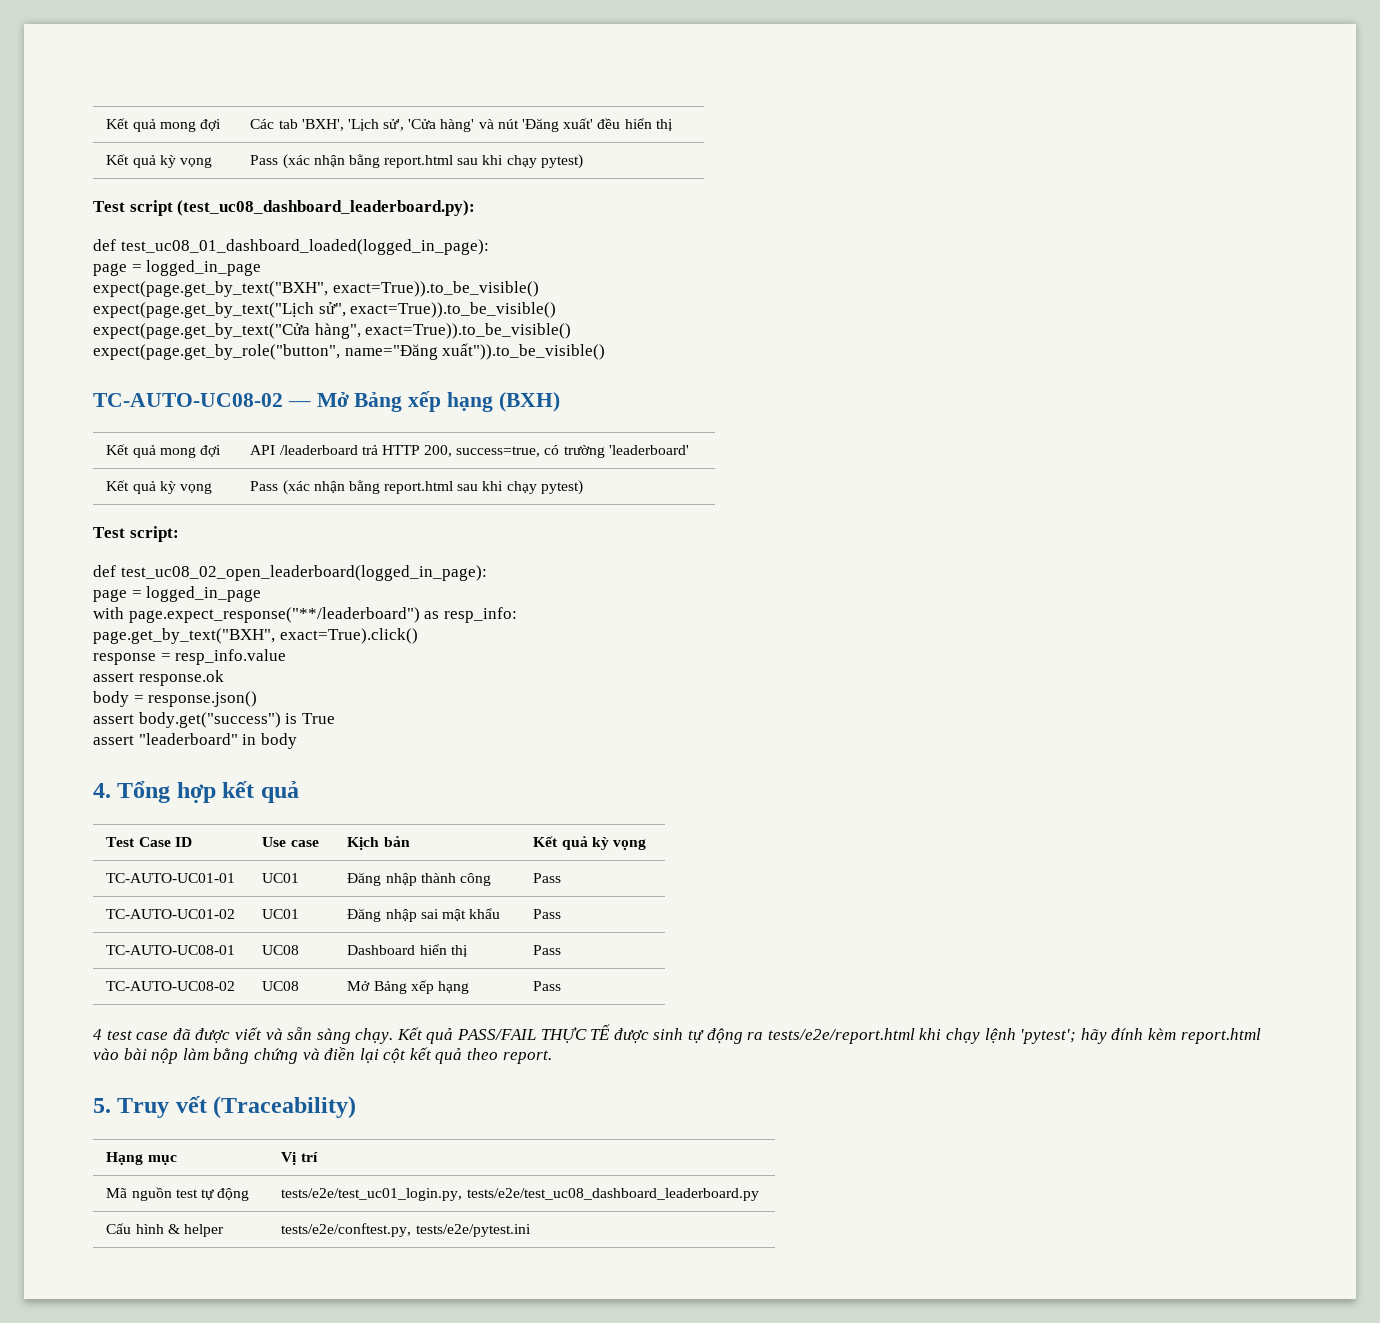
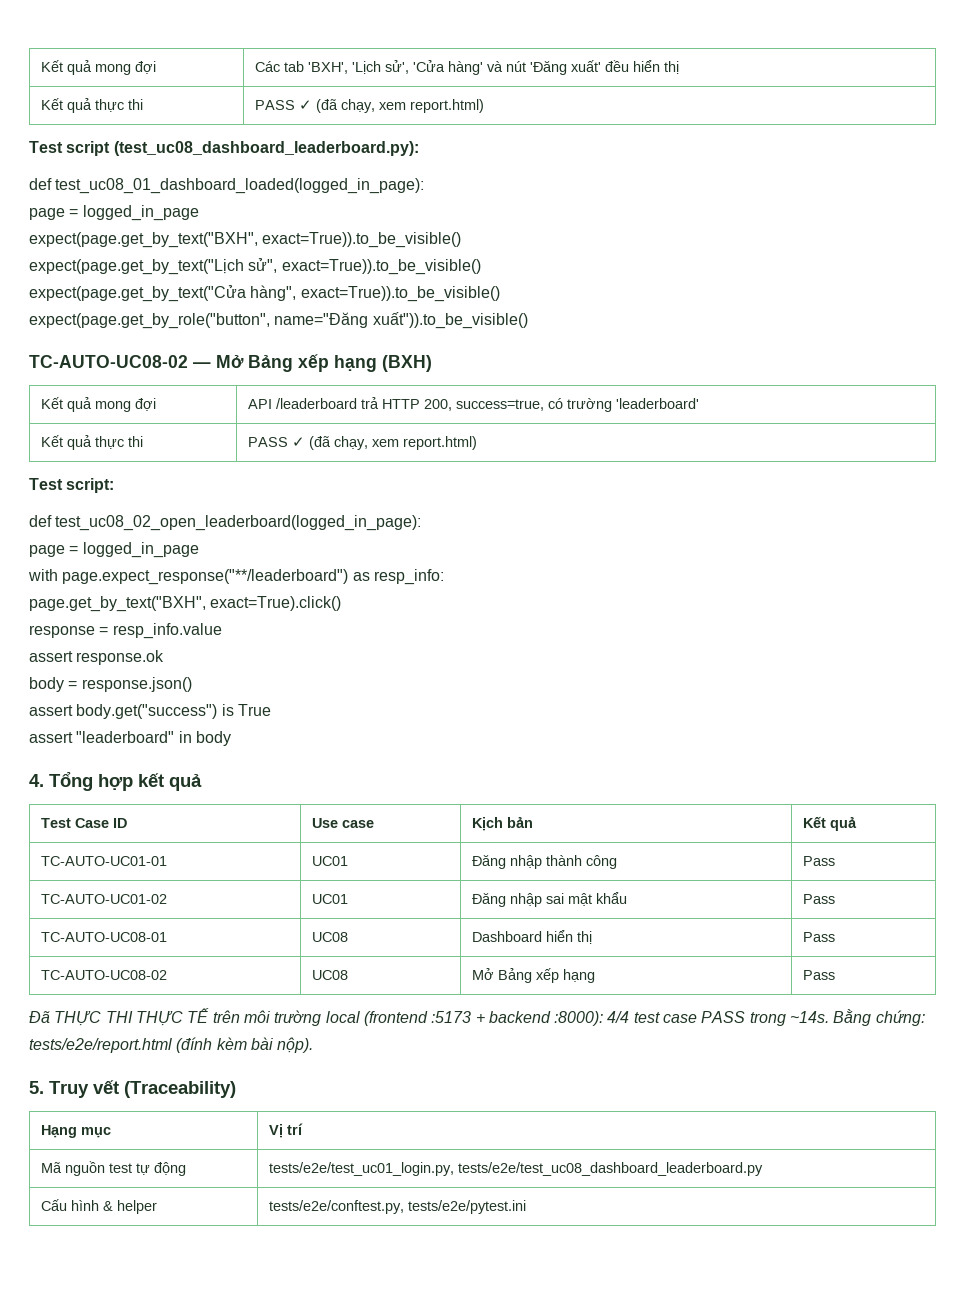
[159,155,212,168] [250,154,583,169] kỳ vọng | Pass (xác nhận bằng report.html sau khi chạy pytest) -> [95,99,144,112] [255,99,485,113] thực thi | PASS ✓ (đã chạy, xem report.html)
[159,481,212,494] [250,480,583,495] kỳ vọng | Pass (xác nhận bằng report.html sau khi chạy pytest) -> [95,436,144,449] [248,436,478,450] thực thi | PASS ✓ (đã chạy, xem report.html)
[591,837,646,850] kỳ vọng -> (858, 824) none
[93,1024,1261,1044] [93,1047,552,1064] 4 test case đã được viết và sẵn sàng chạy. Kết quả PASS/FAIL THỰC TẾ được sinh tự động ra tests/e2e/report.html khi chạy lệnh 'pytest'; hãy đính kèm report.html vào bài nộp làm bằng chứng và điền lại cột kết quả theo report. -> [29,1008,925,1026] [29,1037,314,1053] Đã THỰC THI THỰC TẾ trên môi trường local (frontend :5173 + backend :8000): 4/4 test case PASS trong ~14s. Bằng chứng: tests/e2e/report.html (đính kèm bài nộp).

